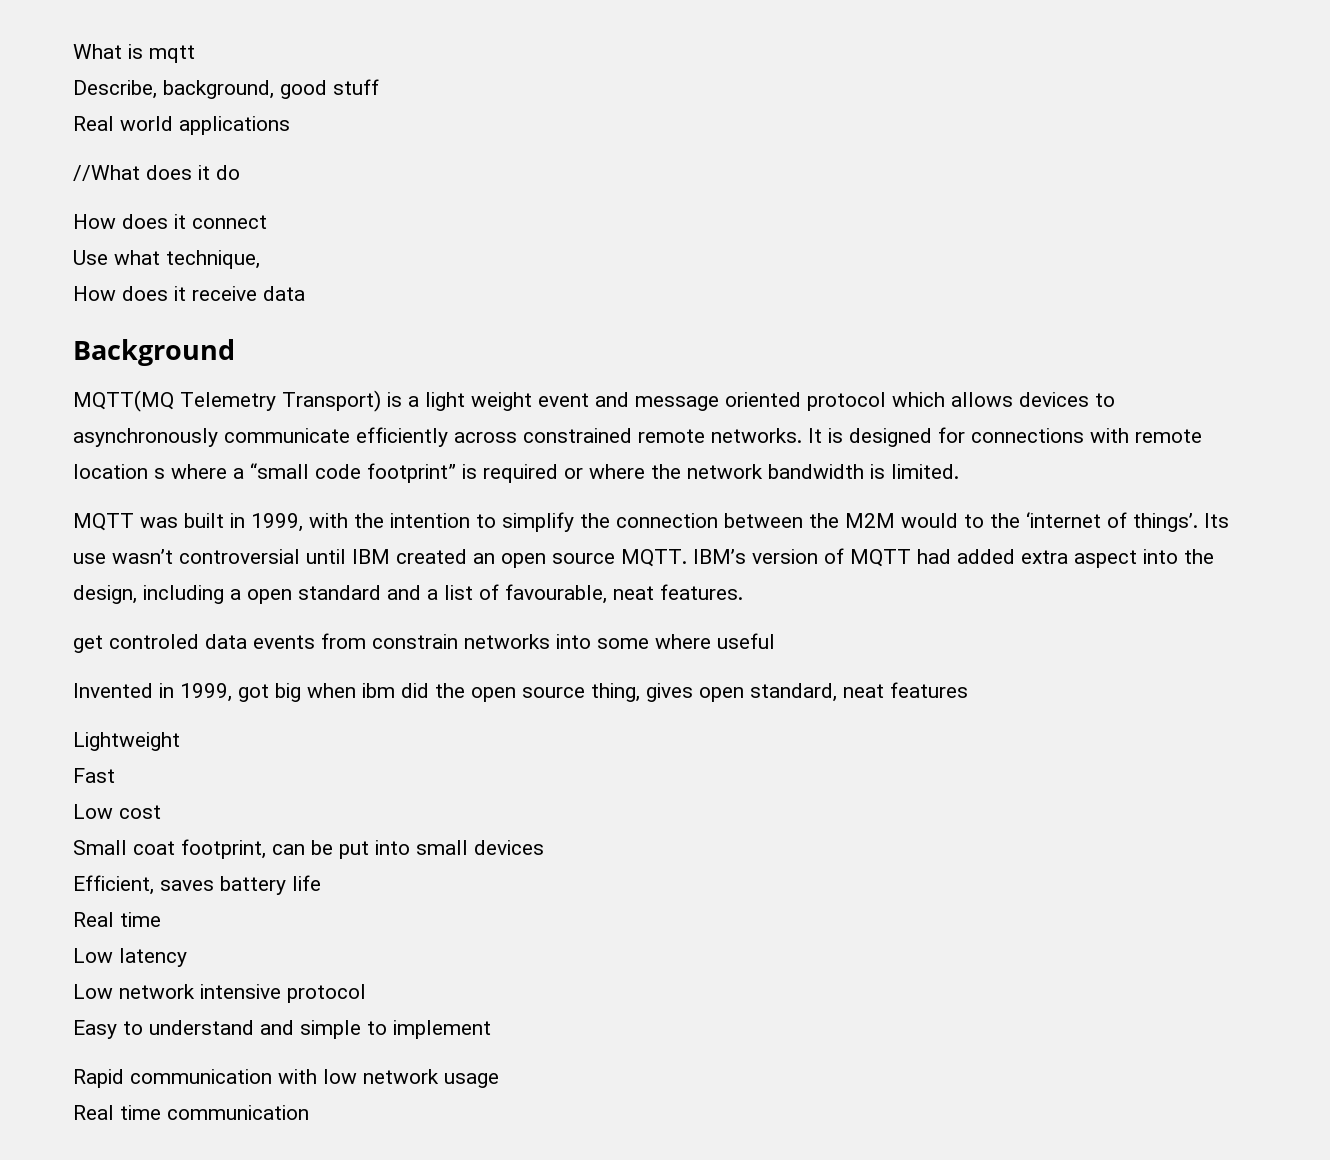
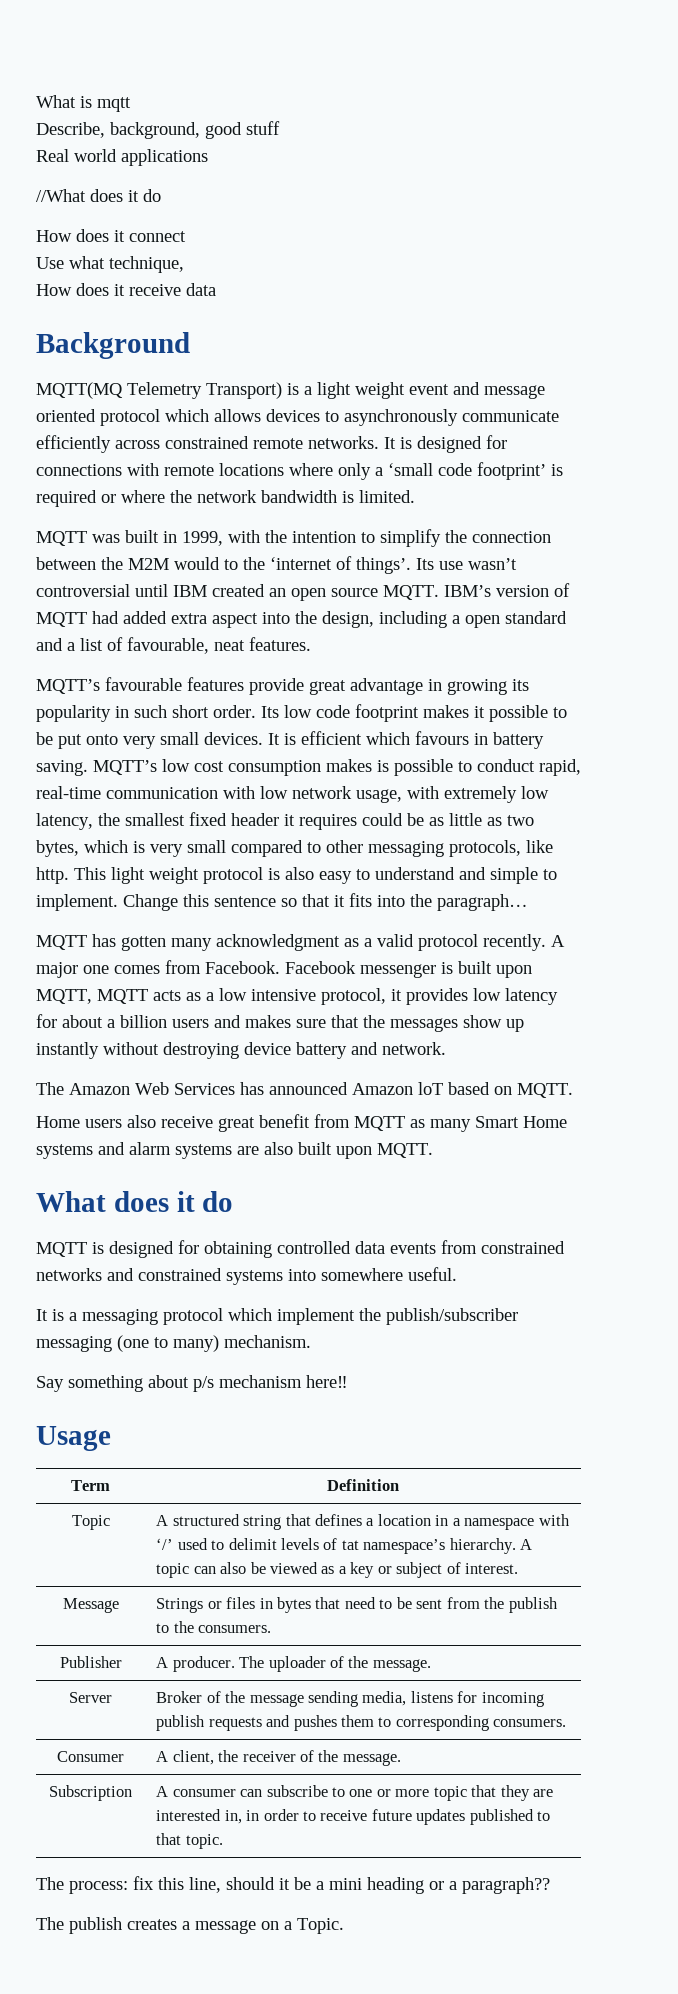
[73,463,456,483] location s where a “small code footprint” -> [219,462,546,480] locations where only a ‘small code footprint’
[73,633,775,653] [73,682,968,702] [73,732,180,751] [73,768,115,783] [73,804,161,819] [73,839,544,859] [73,875,321,895] [73,912,161,927] [73,948,187,967] [73,984,366,1003] [73,1020,117,1039] get controled data events from constrain networks into some where useful // Invented in 1999, got big when ibm did the open source thing, gives open standard, neat features // Lightweight // Fast // Low cost // Small coat footprint, can be put into small devices // Efficient, saves battery life // Real time // Low latency // Low network intensive protocol // Easy -> [36,677,529,695] [36,704,567,722] [36,731,544,749] [36,759,581,776] [36,786,549,803] [36,812,534,830] [36,840,553,857] [36,867,352,884] MQTT’s favourable features provide great advantage in growing its popularity in such short order. Its low code footprint makes it possible to be put onto very small devices. It is efficient which favours in battery saving. MQTT’s low cost consumption makes is possible to conduct rapid, real-time communication with low network usage, with extremely low latency, the smallest fixed header it requires could be as little as two bytes, which is very small compared to other messaging protocols, like http. This light weight protocol is also easy
[393,1020,491,1039] [73,1069,499,1088] [73,1105,309,1120] implement // Rapid communication with low network usage // Real time communication -> [36,893,528,911] [36,934,565,951] [36,960,532,978] [36,988,558,1005] [36,1014,524,1032] [36,1042,446,1059] [36,1082,573,1098] [36,1114,567,1132] [36,1142,433,1159] [36,1191,234,1212] [36,1240,565,1258] [36,1267,457,1285] [36,1308,518,1325] [36,1335,311,1352] [36,1375,348,1392] [36,1426,111,1451] [71,1480,110,1491] [326,1479,399,1491] [71,1515,110,1530] [156,1514,570,1530] [156,1538,533,1554] [156,1562,519,1578] [62,1598,119,1613] [156,1597,558,1613] [156,1621,272,1633] [59,1656,122,1668] [156,1656,431,1672] [69,1692,112,1703] [156,1691,544,1707] [156,1715,567,1731] [57,1751,124,1762] [156,1750,401,1766] [49,1785,132,1801] [156,1785,554,1801] [156,1809,551,1825] [156,1833,223,1849] [36,1876,550,1894] [36,1917,344,1934] implement. Change this sentence so that it fits into the paragraph… // MQTT has gotten many acknowledgment as a valid protocol recently. A major one comes from Facebook. Facebook messenger is built upon MQTT, MQTT acts as a low intensive protocol, it provides low latency for about a billion users and makes sure that the messages show up instantly without destroying device battery and network. // The Amazon Web Services has announced Amazon loT based on MQTT. // Home users also receive great benefit from MQTT as many Smart Home systems and alarm systems are also built upon MQTT. // What does it do // MQTT is designed for obtaining controlled data events from constrained networks and constrained systems into somewhere useful. // It is a messaging protocol which implement the publish/subscriber messaging (one to many) mechanism. // Say something about p/s mechanism here‼ // Usage // Term | Definition // Topic | A structured string that defines a location in a namespace with ‘/’ used to delimit levels of tat namespace’s hierarchy. A topic can also be viewed as a key or subject of interest. // Message | Strings or files in bytes that need to be sent from the publish to the consumers. // Publisher | A producer. The uploader of the message. // Server | Broker of the message sending media, listens for incoming publish requests and pushes them to corresponding consumers. // Consumer | A client, the receiver of the message. // Subscription | A consumer can subscribe to one or more topic that they are interested in, in order to receive future updates published to that topic. // The process: fix this line, should it be a mini heading or a paragraph?? // The publish creates a message on a Topic.

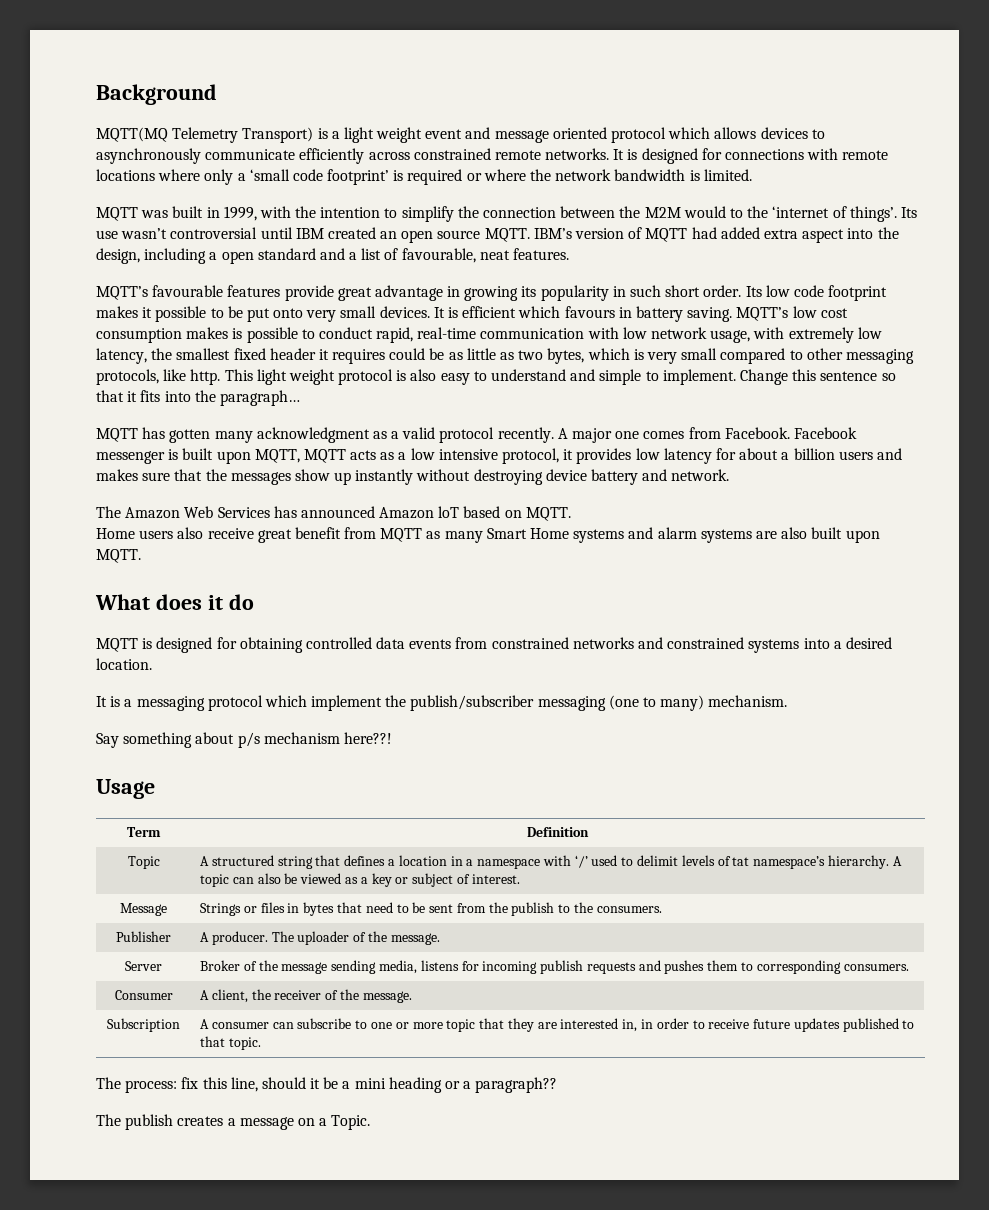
[36,95,131,112] [36,121,280,139] [36,149,208,166] [36,189,161,202] [36,229,186,242] [36,256,184,273] [36,283,216,296] What is mqtt // Describe, background, good stuff // Real world applications // //What does it do // How does it connect // Use what technique, // How does it receive data // -> (96, 94) none
[321,1267,457,1281] somewhere useful. -> [833,637,892,649] [96,658,152,670] a desired location.
[306,1375,348,1388] here‼ -> [343,732,392,744] here??!

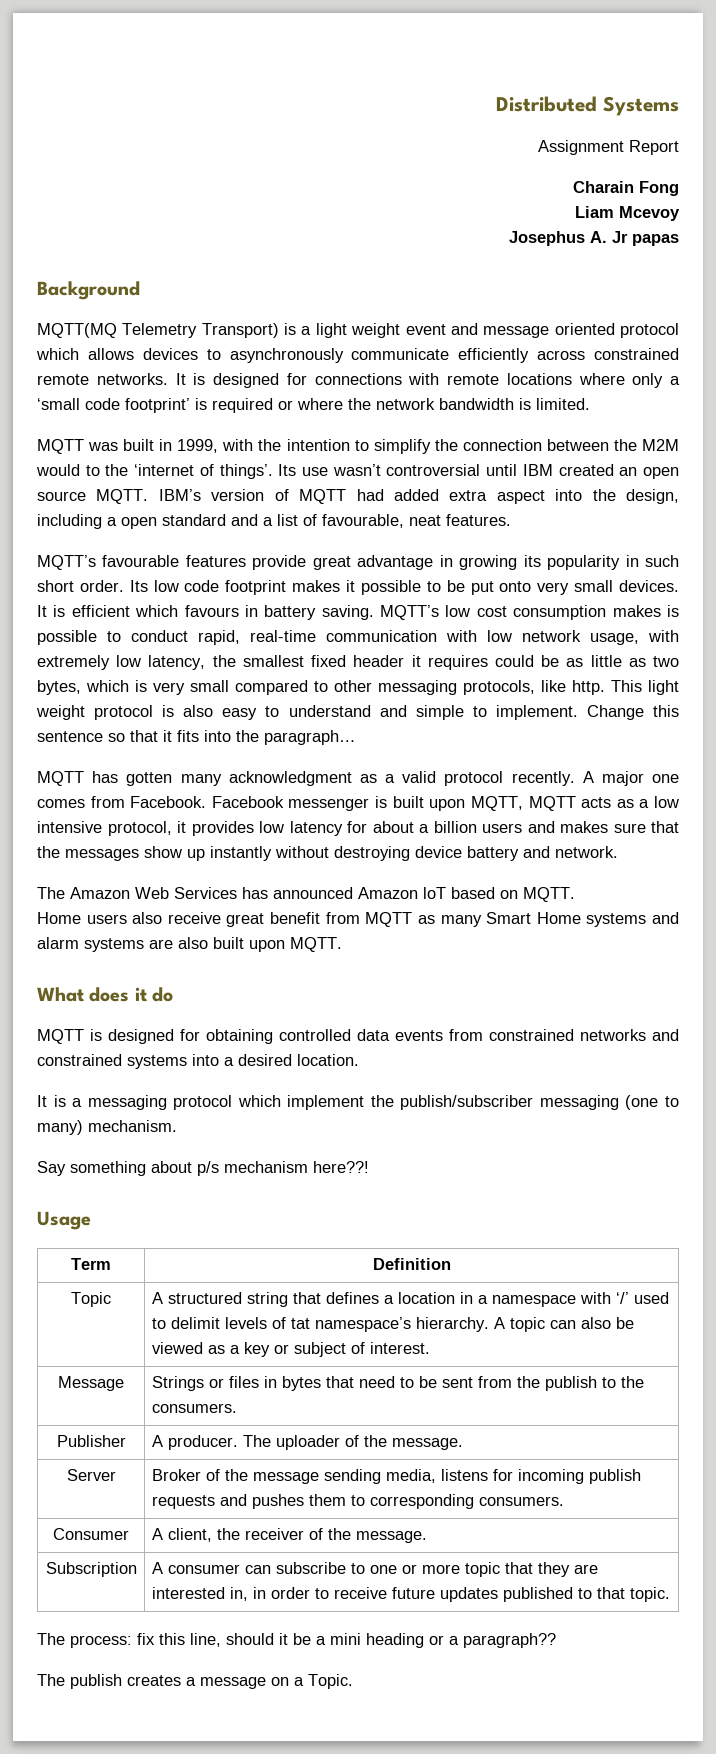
(96, 94) none -> [496,96,679,116] [538,140,679,155] [573,181,679,196] [575,206,680,221] [509,231,679,246] Distributed Systems // Assignment Report // Charain Fong // Liam Mcevoy // Josephus A. Jr papas //

